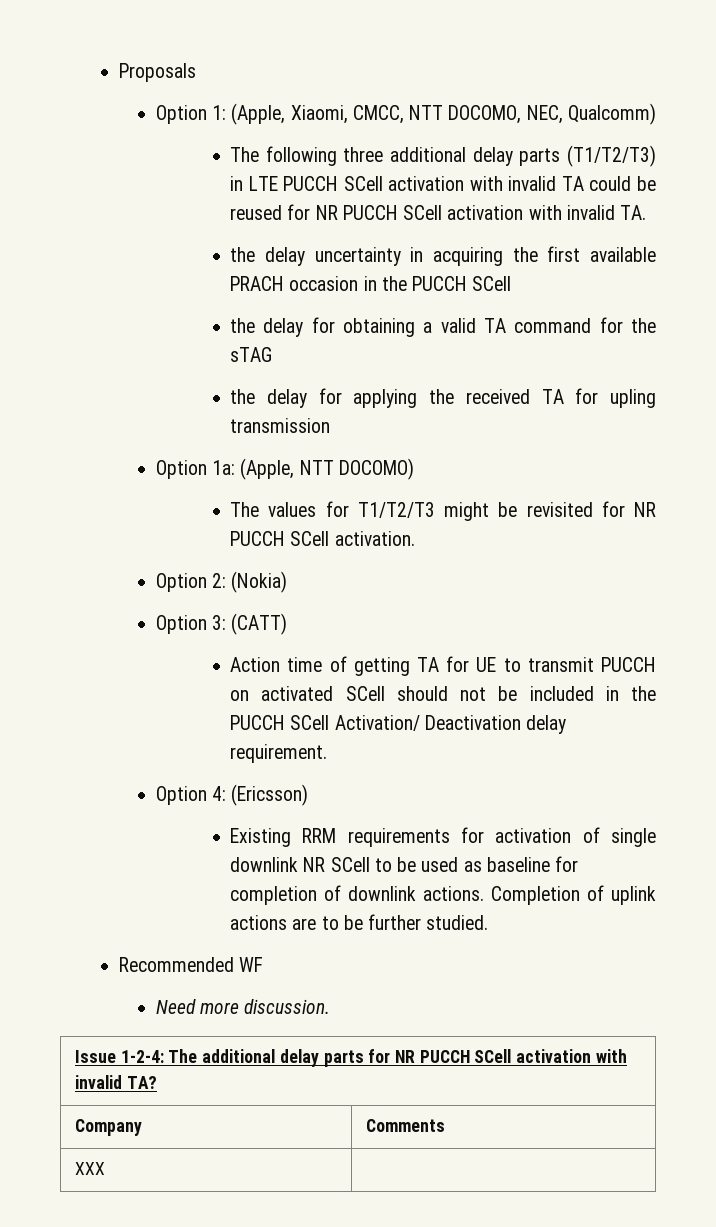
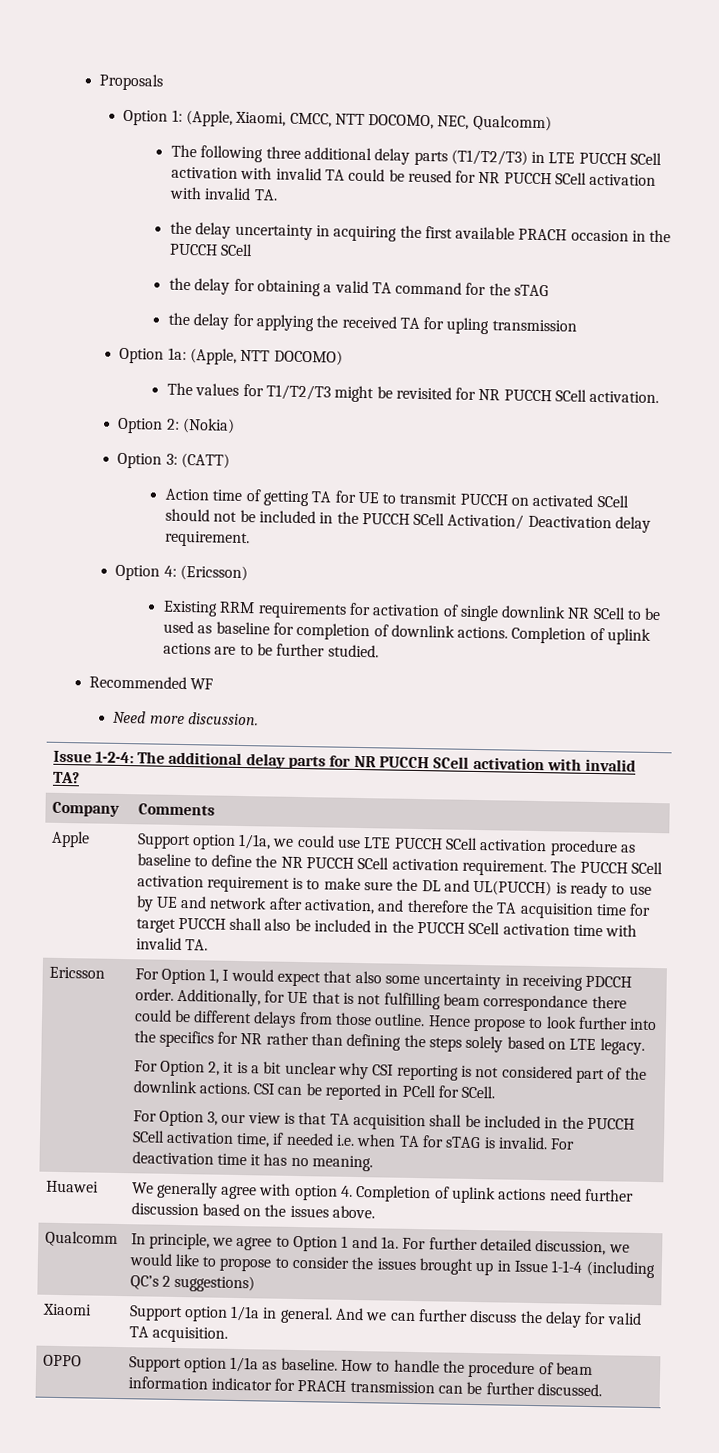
[74,1162,105,1175] XXX | -> [50,830,90,848] [136,833,637,857] [136,853,664,877] [136,875,652,899] [135,895,652,919] [135,917,638,937] [135,937,208,951] [48,966,105,979] [134,968,633,991] [134,988,627,1012] [133,1009,658,1032] [133,1030,645,1055] [133,1060,647,1084] [132,1080,496,1101] [132,1110,636,1131] [131,1130,576,1150] [131,1151,374,1172] [45,1180,99,1193] [131,1181,635,1204] [130,1202,376,1219] [44,1230,118,1247] [130,1232,630,1256] [128,1253,655,1279] [129,1274,256,1293] [41,1303,92,1316] [128,1305,642,1328] [128,1326,228,1343] [42,1354,82,1367] [128,1356,594,1379] [127,1376,603,1397] Apple | Support option 1/1a, we could use LTE PUCCH SCell activation procedure as baseline to define the NR PUCCH SCell activation requirement. The PUCCH SCell activation requirement is to make sure the DL and UL(PUCCH) is ready to use by UE and network after activation, and therefore the TA acquisition time for target PUCCH shall also be included in the PUCCH SCell activation time with invalid TA. // Ericsson | For Option 1, I would expect that also some uncertainty in receiving PDCCH order. Additionally, for UE that is not fulfilling beam correspondance there could be different delays from those outline. Hence propose to look further into the specifics for NR rather than defining the steps solely based on LTE legacy. // For Option 2, it is a bit unclear why CSI reporting is not considered part of the downlink actions. CSI can be reported in PCell for SCell. // For Option 3, our view is that TA acquisition shall be included in the PUCCH SCell activation time, if needed i.e. when TA for sTAG is invalid. For deactivation time it has no meaning. // Huawei | We generally agree with option 4. Completion of uplink actions need further discussion based on the issues above. // Qualcomm | In principle, we agree to Option 1 and 1a. For further detailed discussion, we would like to propose to consider the issues brought up in Issue 1-1-4 (including QC’s 2 suggestions) // Xiaomi | Support option 1/1a in general. And we can further discuss the delay for valid TA acquisition. // OPPO | Support option 1/1a as baseline. How to handle the procedure of beam information indicator for PRACH transmission can be further discussed.

